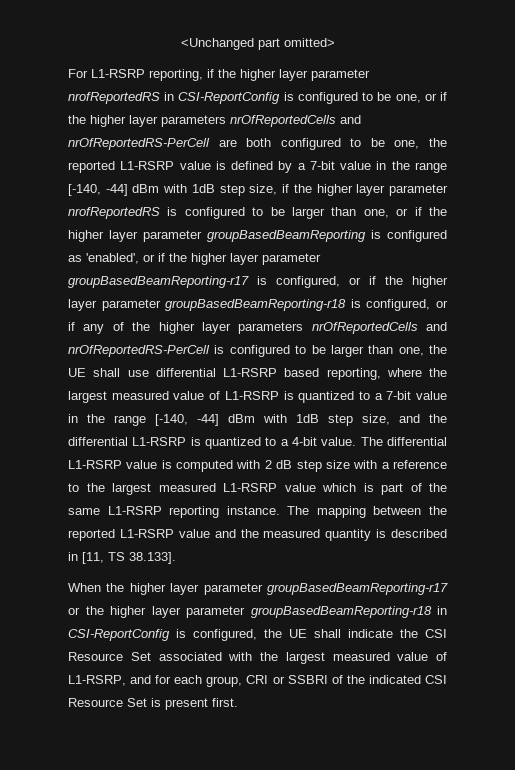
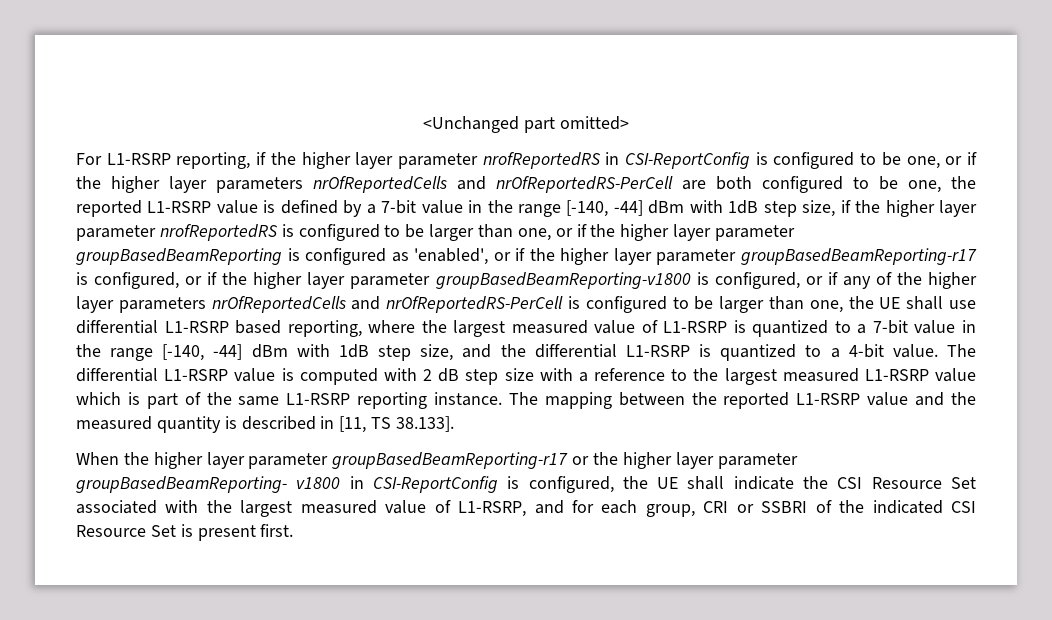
[165,299,347,311] groupBasedBeamReporting-r18 -> [435,272,691,289] groupBasedBeamReporting-v1800
[250,606,432,618] groupBasedBeamReporting-r18 -> [76,476,341,493] groupBasedBeamReporting- v1800

